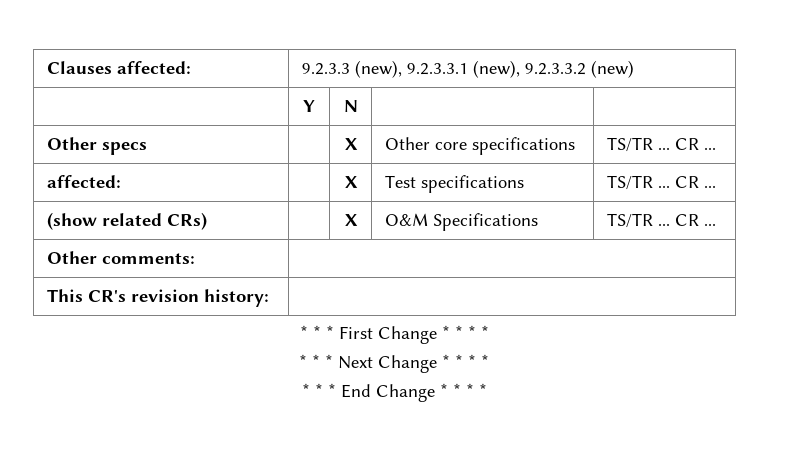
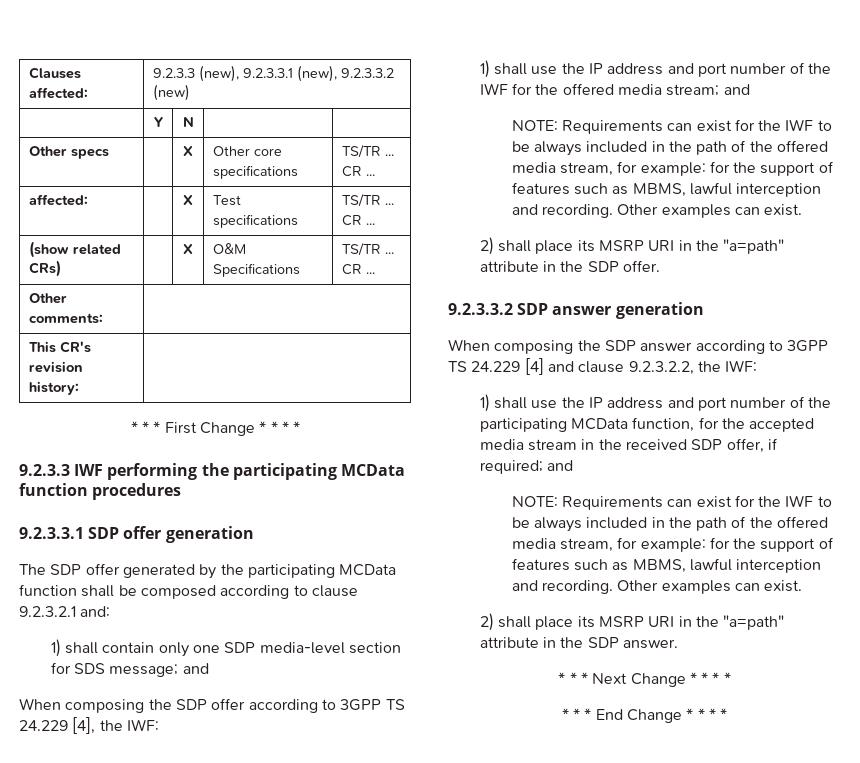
(489, 332) none -> [19,463,405,480] [19,483,182,500] [19,526,254,543] [19,563,397,579] [19,584,358,599] [19,606,111,617] [50,639,402,657] [50,662,209,677] [19,698,405,713] [19,717,159,734] [479,60,831,78] [479,83,750,96] [511,119,832,134] [511,140,829,156] [511,161,834,176] [511,182,822,197] [511,204,803,218] [479,237,785,255] [479,260,661,272] [448,302,704,319] [448,339,829,354] [448,358,758,375] [479,394,831,412] [479,417,815,432] [479,438,779,453] [479,460,574,474] [511,495,832,510] [511,516,829,532] [511,537,834,552] [511,558,822,573] [511,580,803,594] [479,613,785,631] [479,637,679,649] // 9.2.3.3 IWF performing the participating MCData function procedures // 9.2.3.3.1 SDP offer generation // The SDP offer generated by the participating MCData function shall be composed according to clause 9.2.3.2.1 and: // 1) shall contain only one SDP media-level section for SDS message; and // When composing the SDP offer according to 3GPP TS 24.229 [4], the IWF: // 1) shall use the IP address and port number of the IWF for the offered media stream; and // NOTE: Requirements can exist for the IWF to be always included in the path of the offered media stream, for example: for the support of features such as MBMS, lawful interception and recording. Other examples can exist. // 2) shall place its MSRP URI in the "a=path" attribute in the SDP offer. // 9.2.3.3.2 SDP answer generation // When composing the SDP answer according to 3GPP TS 24.229 [4] and clause 9.2.3.2.2, the IWF: // 1) shall use the IP address and port number of the participating MCData function, for the accepted media stream in the received SDP offer, if required; and // NOTE: Requirements can exist for the IWF to be always included in the path of the offered media stream, for example: for the support of features such as MBMS, lawful interception and recording. Other examples can exist. // 2) shall place its MSRP URI in the "a=path" attribute in the SDP answer.

